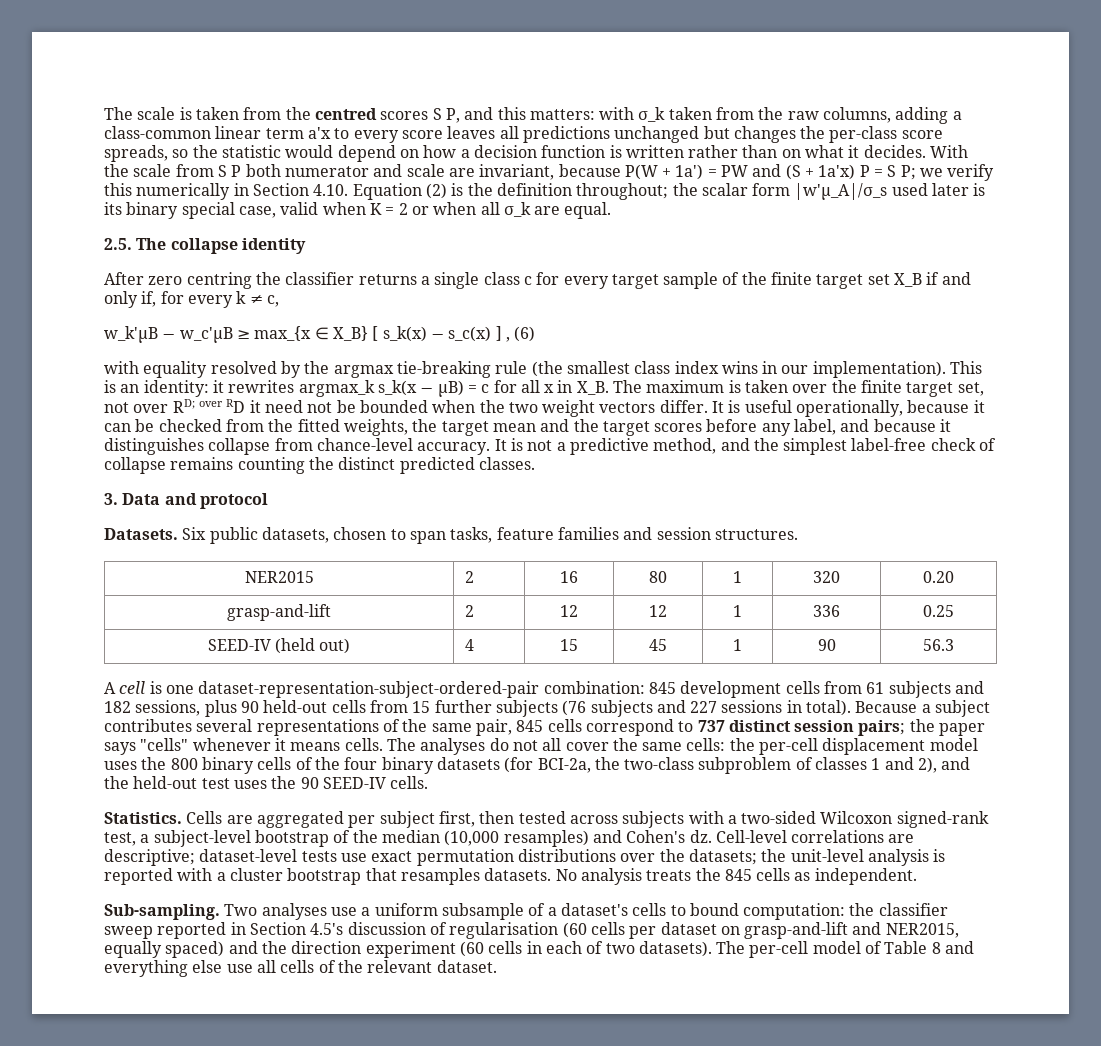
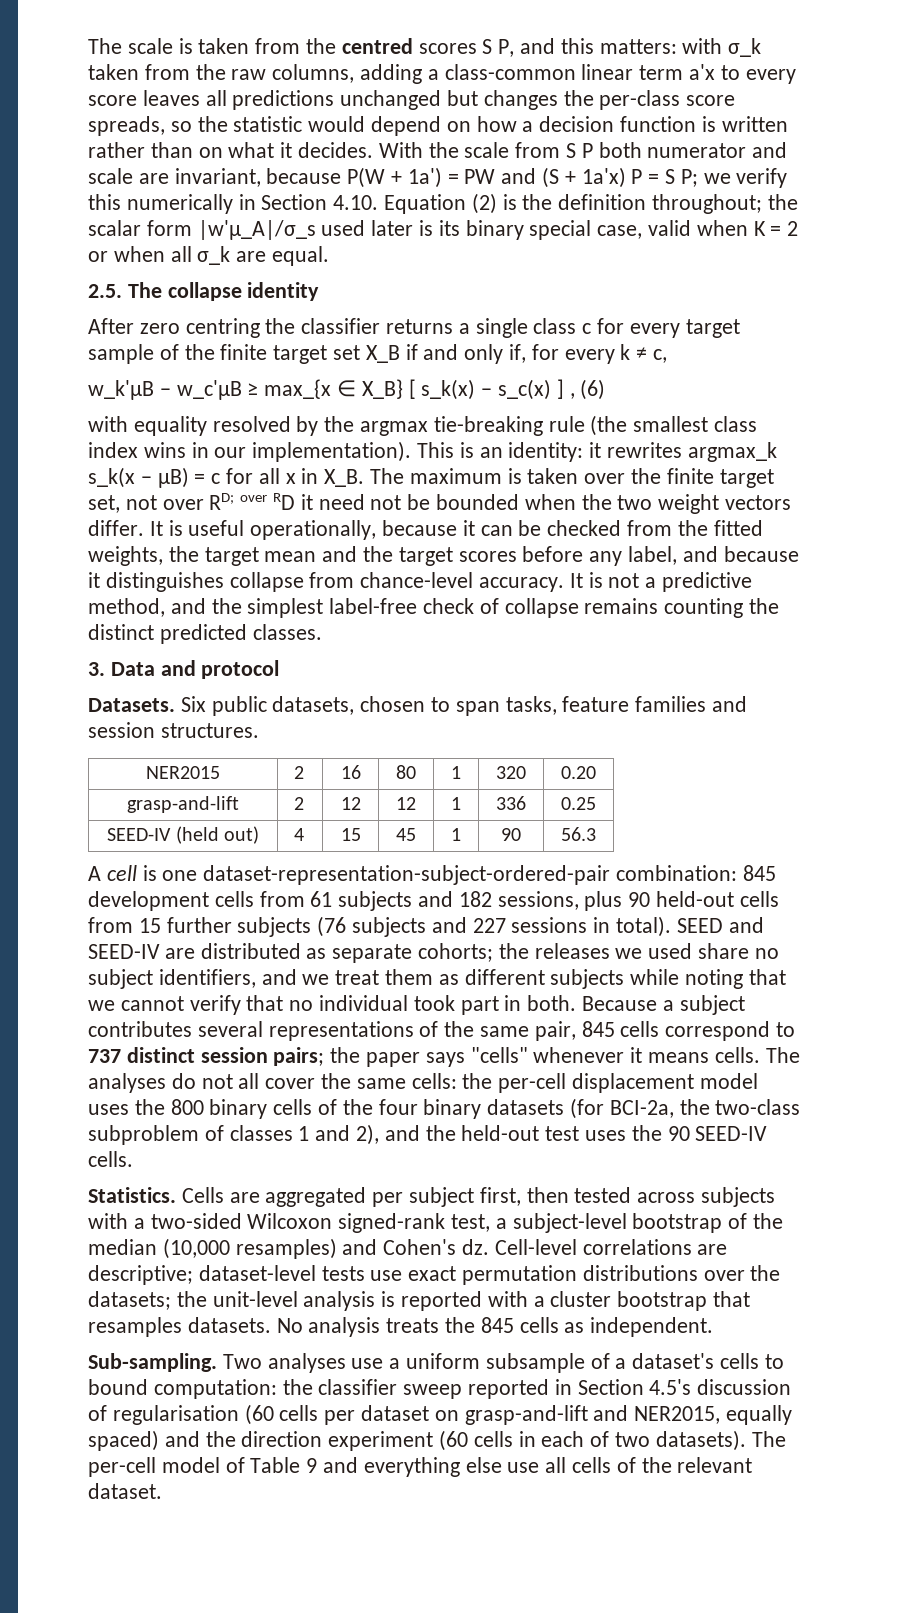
(852, 708) none -> [676,917,764,933] [88,943,779,963] [88,969,786,989] [88,995,577,1015] SEED and SEED-IV are distributed as separate cohorts; the releases we used share no subject identifiers, and we treat them as different subjects while noting that we cannot verify that no individual took part in both.
[931,942,941,954] 8 -> [306,1458,318,1473] 9

